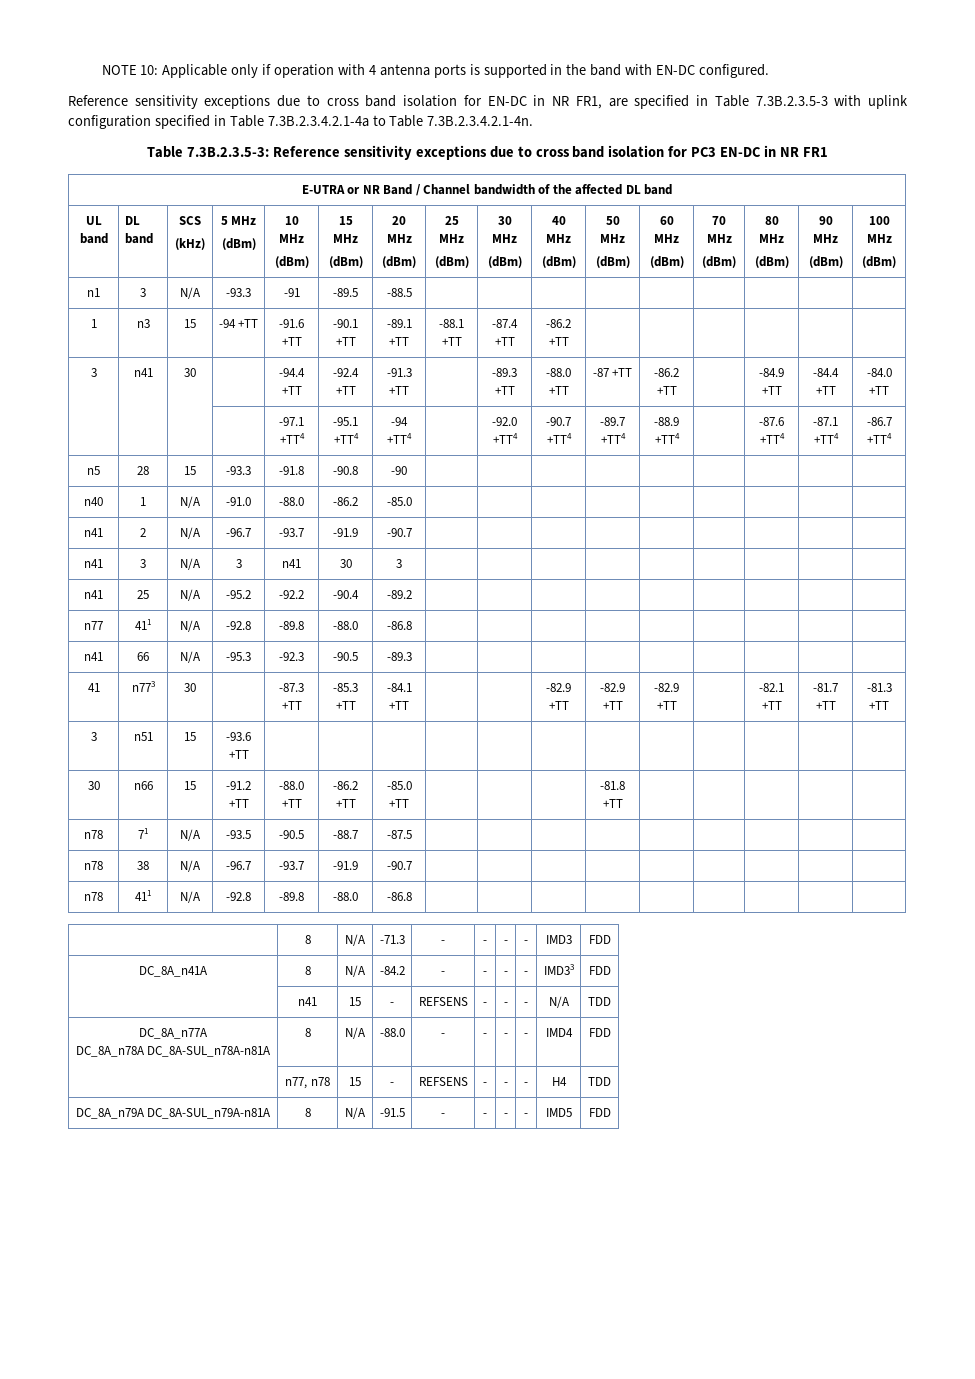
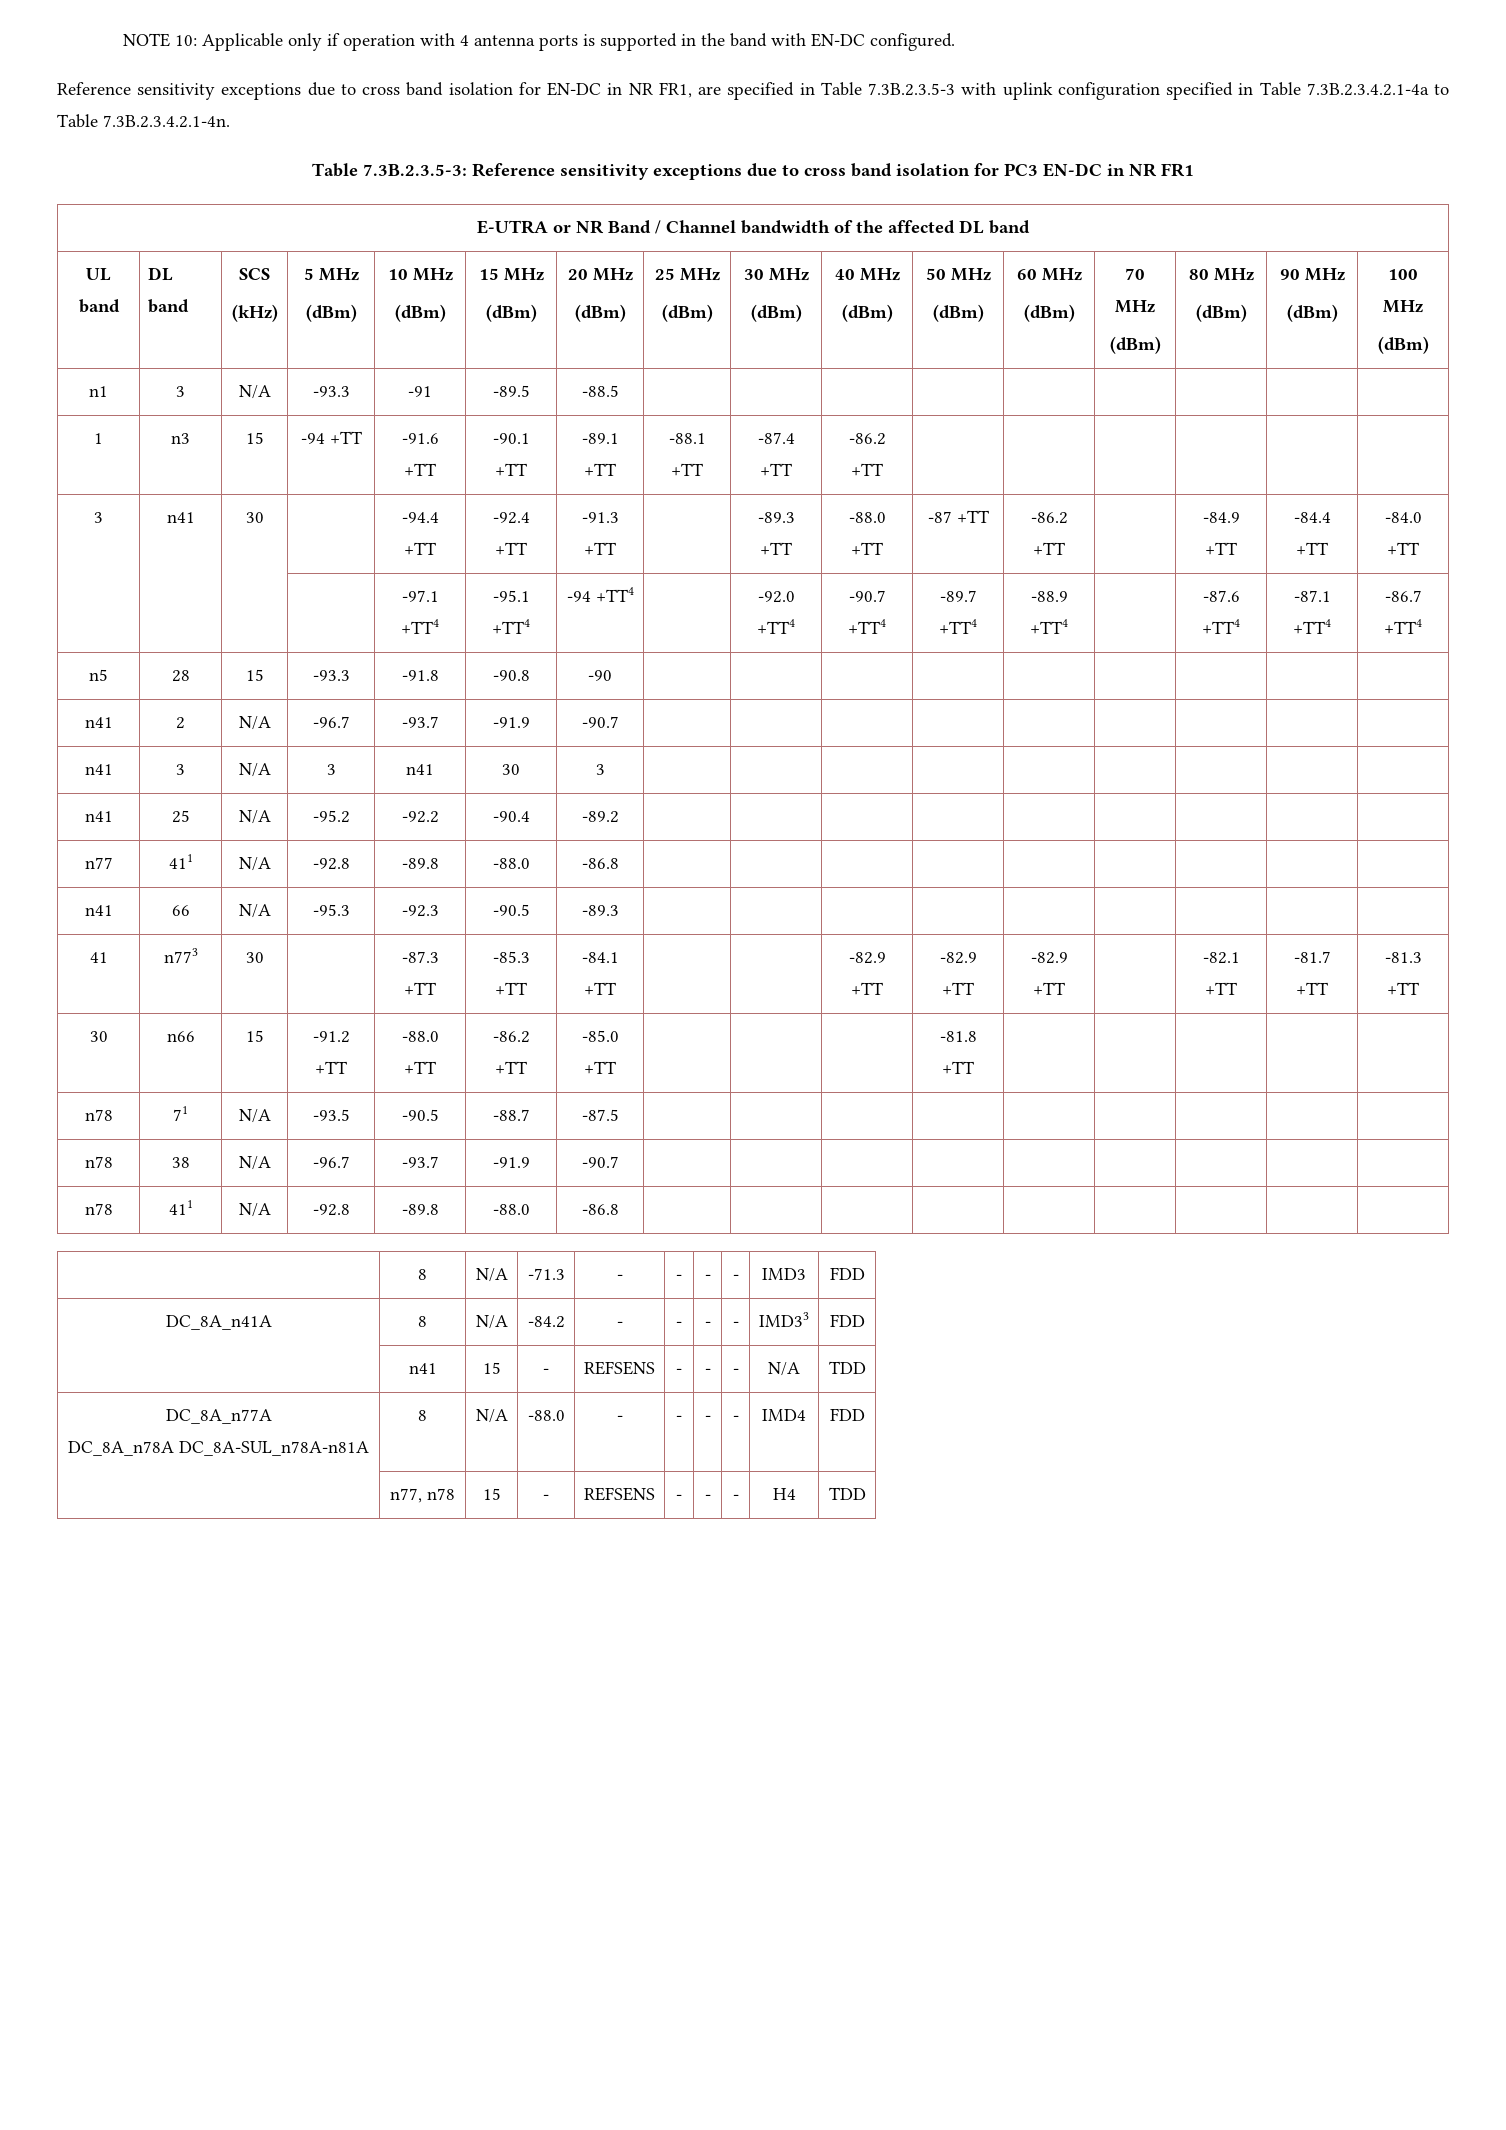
[84,497,103,506] [140,497,146,506] [180,496,201,508] [226,497,251,506] [279,497,304,506] [333,497,358,506] [386,497,412,506] // n40 | 1 | N/A | -91.0 | -88.0 | -86.2 | -85.0 | | | | | | | | | -> (612, 675) none
[90,732,97,741] [133,732,153,741] [184,732,196,741] [226,732,251,741] [228,750,249,759] // 3 | n51 | 15 | -93.6 +TT | | | | | | | | | | | | -> (1419, 988) none
[75,1108,272,1119] [304,1108,311,1117] [345,1107,366,1119] [379,1108,405,1117] [441,1113,445,1117] [483,1113,487,1117] [503,1113,508,1117] [524,1113,528,1117] [545,1108,572,1117] [588,1108,611,1117] // DC_8A_n79A DC_8A-SUL_n79A-n81A | 8 | N/A | -91.5 | - | - | - | - | IMD5 | FDD -> (866, 1493) none

